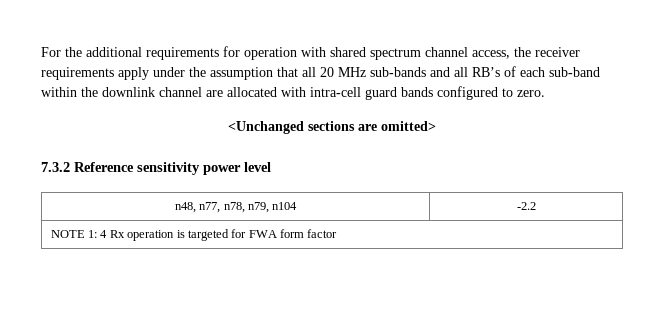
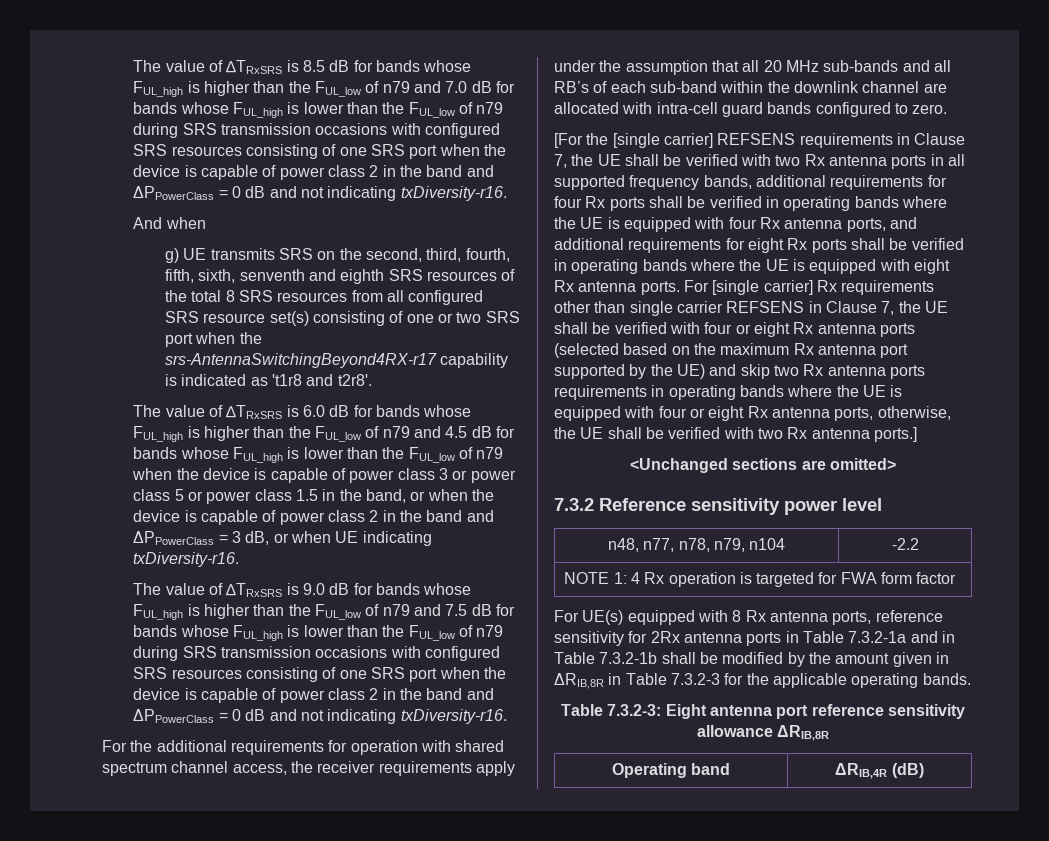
(41, 52) none -> [133,60,472,74] [133,81,515,97] [133,102,504,118] [133,123,501,138] [133,144,507,159] [133,165,494,180] [133,186,507,201] [133,217,206,229] [164,248,510,263] [164,269,516,284] [164,290,484,305] [164,311,520,326] [164,332,262,347] [164,353,509,368] [164,374,372,386] [133,405,472,419] [133,426,515,442] [133,447,504,463] [132,468,516,483] [133,489,494,504] [133,510,494,525] [133,531,432,546] [133,552,240,567] [133,583,472,597] [133,604,515,620] [133,625,504,641] [133,646,501,661] [133,667,507,682] [133,688,494,703] [133,709,507,724] The value of ∆TRxSRS is 8.5 dB for bands whose FUL_high is higher than the FUL_low of n79 and 7.0 dB for bands whose FUL_high is lower than the FUL_low of n79 during SRS transmission occasions with configured SRS resources consisting of one SRS port when the device is capable of power class 2 in the band and ΔPPowerClass = 0 dB and not indicating txDiversity-r16. // And when // g) UE transmits SRS on the second, third, fourth, fifth, sixth, senventh and eighth SRS resources of the total 8 SRS resources from all configured SRS resource set(s) consisting of one or two SRS port when the srs-AntennaSwitchingBeyond4RX-r17 capability is indicated as 't1r8 and t2r8'. // The value of ∆TRxSRS is 6.0 dB for bands whose FUL_high is higher than the FUL_low of n79 and 4.5 dB for bands whose FUL_high is lower than the FUL_low of n79 when the device is capable of power class 3 or power class 5 or power class 1.5 in the band, or when the device is capable of power class 2 in the band and ΔPPowerClass = 3 dB, or when UE indicating txDiversity-r16. // The value of ∆TRxSRS is 9.0 dB for bands whose FUL_high is higher than the FUL_low of n79 and 7.5 dB for bands whose FUL_high is lower than the FUL_low of n79 during SRS transmission occasions with configured SRS resources consisting of one SRS port when the device is capable of power class 2 in the band and ΔPPowerClass = 0 dB and not indicating txDiversity-r16. //
(545, 93) none -> [554,133,966,148] [554,154,965,169] [554,175,947,190] [554,196,947,211] [554,217,917,232] [554,238,964,253] [554,259,950,274] [554,280,935,295] [554,301,948,316] [554,322,915,337] [554,343,909,358] [554,364,925,379] [554,385,903,400] [554,406,951,421] [554,427,917,442] // [For the [single carrier] REFSENS requirements in Clause 7, the UE shall be verified with two Rx antenna ports in all supported frequency bands, additional requirements for four Rx ports shall be verified in operating bands where the UE is equipped with four Rx antenna ports, and additional requirements for eight Rx ports shall be verified in operating bands where the UE is equipped with eight Rx antenna ports. For [single carrier] Rx requirements other than single carrier REFSENS in Clause 7, the UE shall be verified with four or eight Rx antenna ports (selected based on the maximum Rx antenna port supported by the UE) and skip two Rx antenna ports requirements in operating bands where the UE is equipped with four or eight Rx antenna ports, otherwise, the UE shall be verified with two Rx antenna ports.]
(338, 233) none -> [554,610,943,625] [554,631,955,646] [554,652,949,667] [554,673,971,689] [561,704,965,719] [696,725,830,741] [611,763,731,778] [835,763,924,779] // For UE(s) equipped with 8 Rx antenna ports, reference sensitivity for 2Rx antenna ports in Table 7.3.2-1a and in Table 7.3.2-1b shall be modified by the amount given in ΔRIB,8R in Table 7.3.2-3 for the applicable operating bands. // Table 7.3.2-3: Eight antenna port reference sensitivity allowance ΔRIB,8R // Operating band | ΔRIB,4R (dB)

